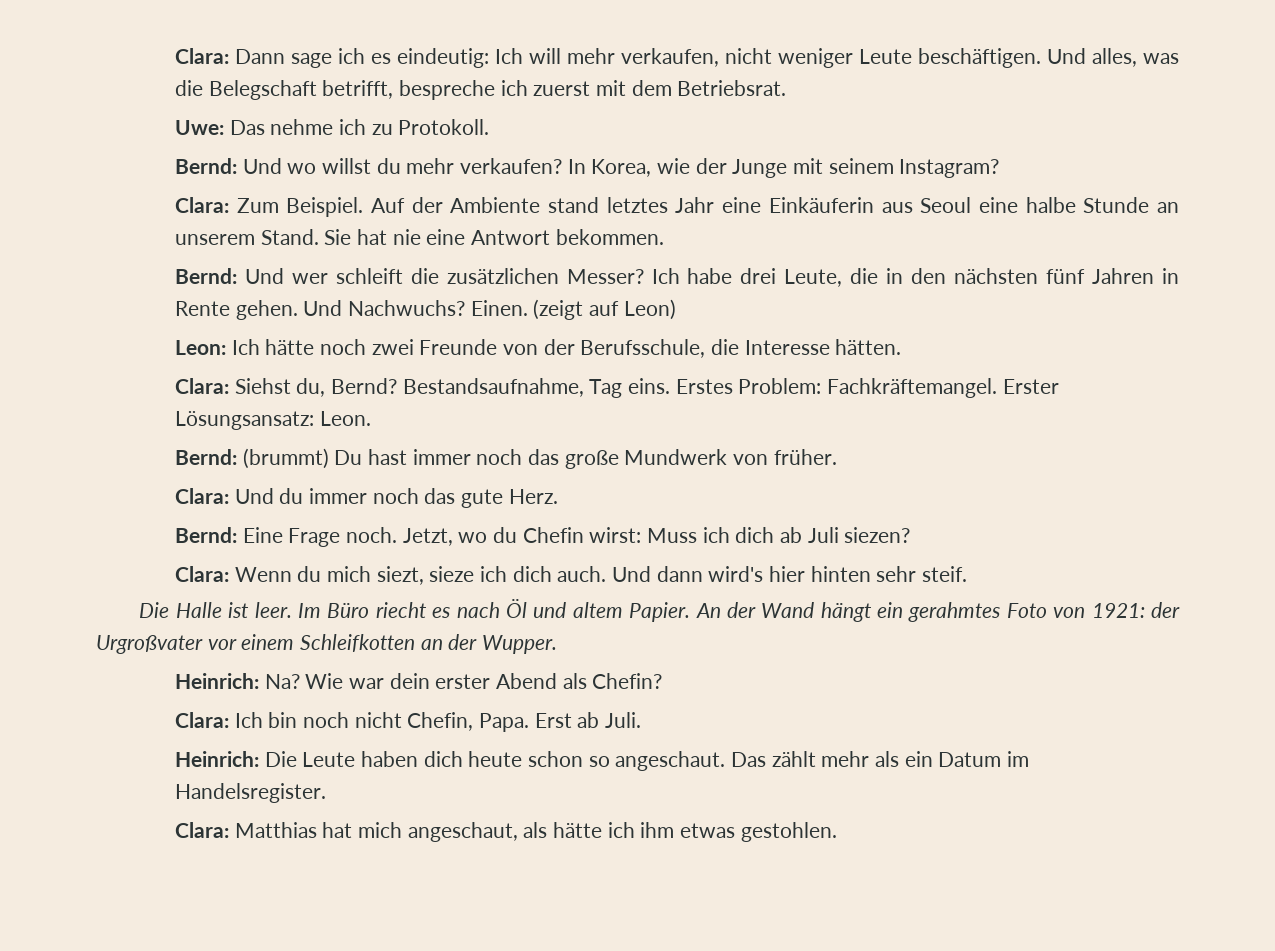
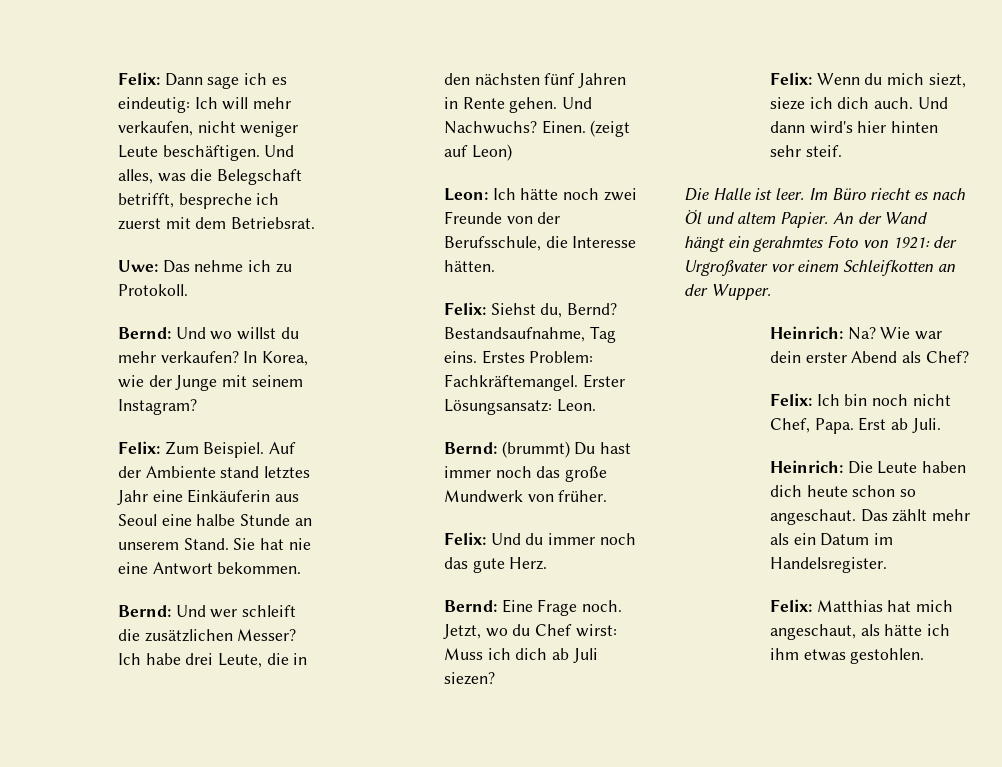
[174,48,229,64] Clara: -> [117,72,160,85] Felix:
[174,197,229,213] Clara: -> [117,441,160,454] Felix:
[174,378,229,394] Clara: -> [443,302,486,315] Felix:
[174,488,229,504] Clara: -> [443,532,486,545] Felix:
[522,527,584,543] Chefin -> [534,624,572,636] Chef
[174,566,229,582] Clara: -> [769,72,812,85] Felix:
[592,673,663,689] [174,712,229,728] Chefin? // Clara: -> [925,351,969,363] [769,393,812,406] Chef? // Felix:
[407,712,474,731] Chefin, -> [769,418,810,433] Chef,
[174,822,229,838] Clara: -> [769,599,812,612] Felix:

